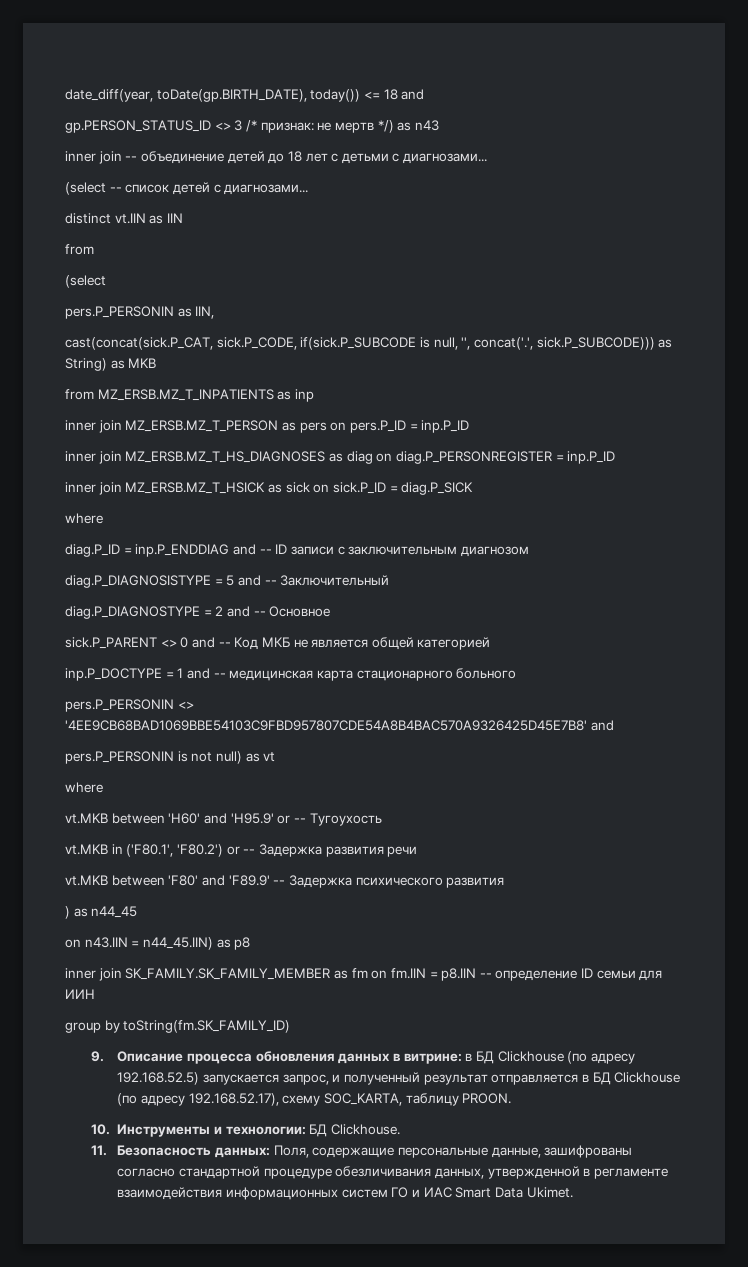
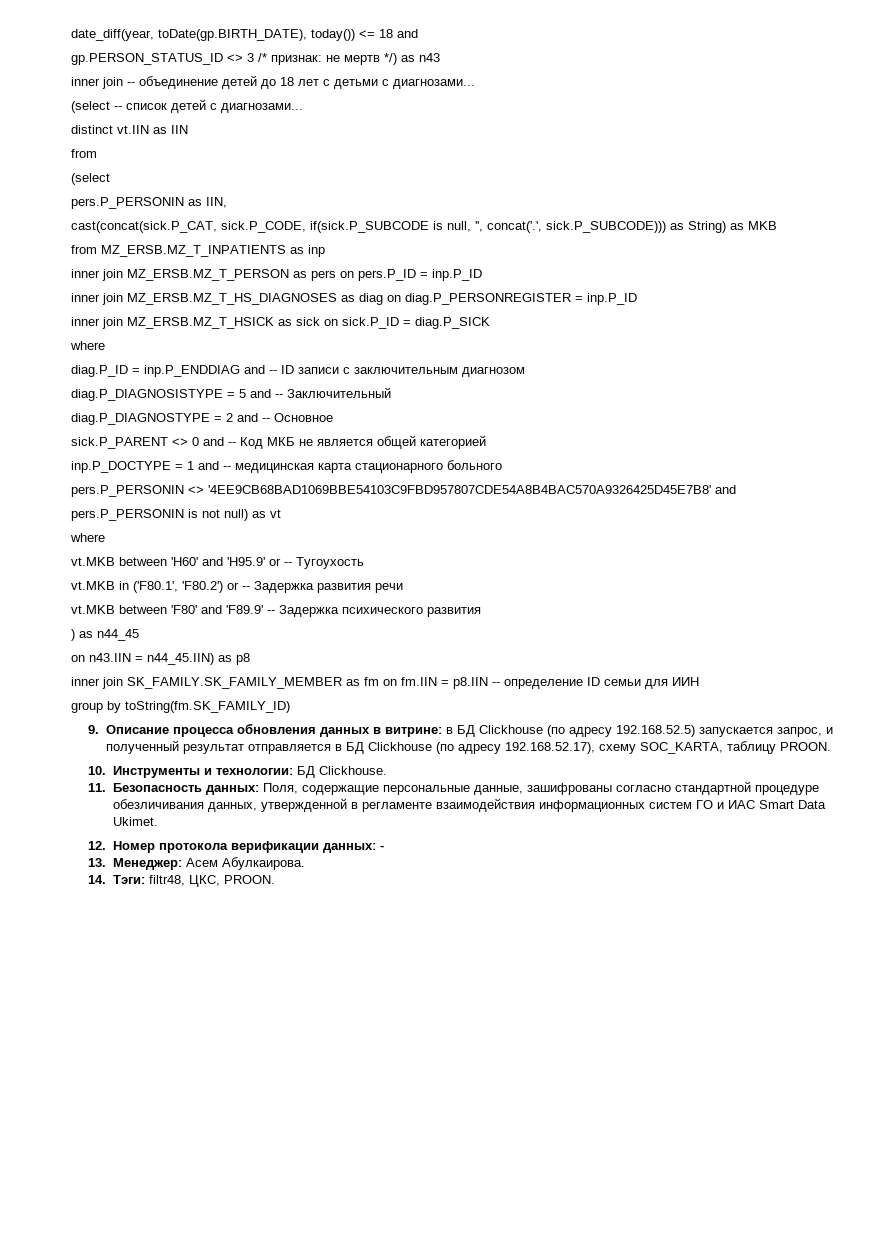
(573, 1192) none -> [88,841,384,853] [88,857,305,870] [88,875,275,887] // 12. Номер протокола верификации данных: - // 13. Менеджер: Асем Абулкаирова. // 14. Тэги: filtr48, ЦКС, PROON.

